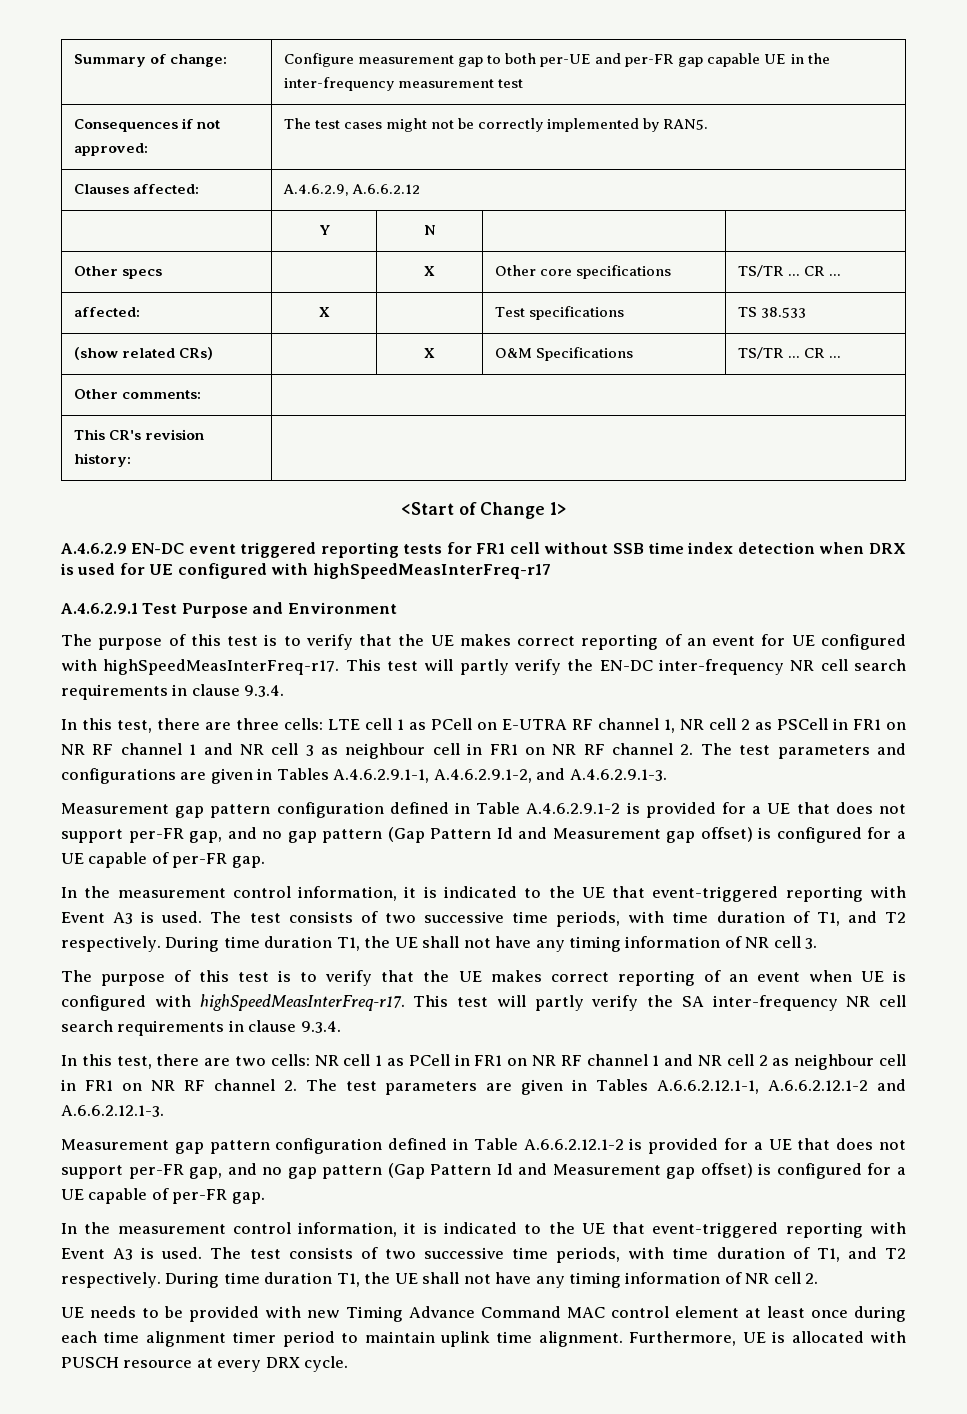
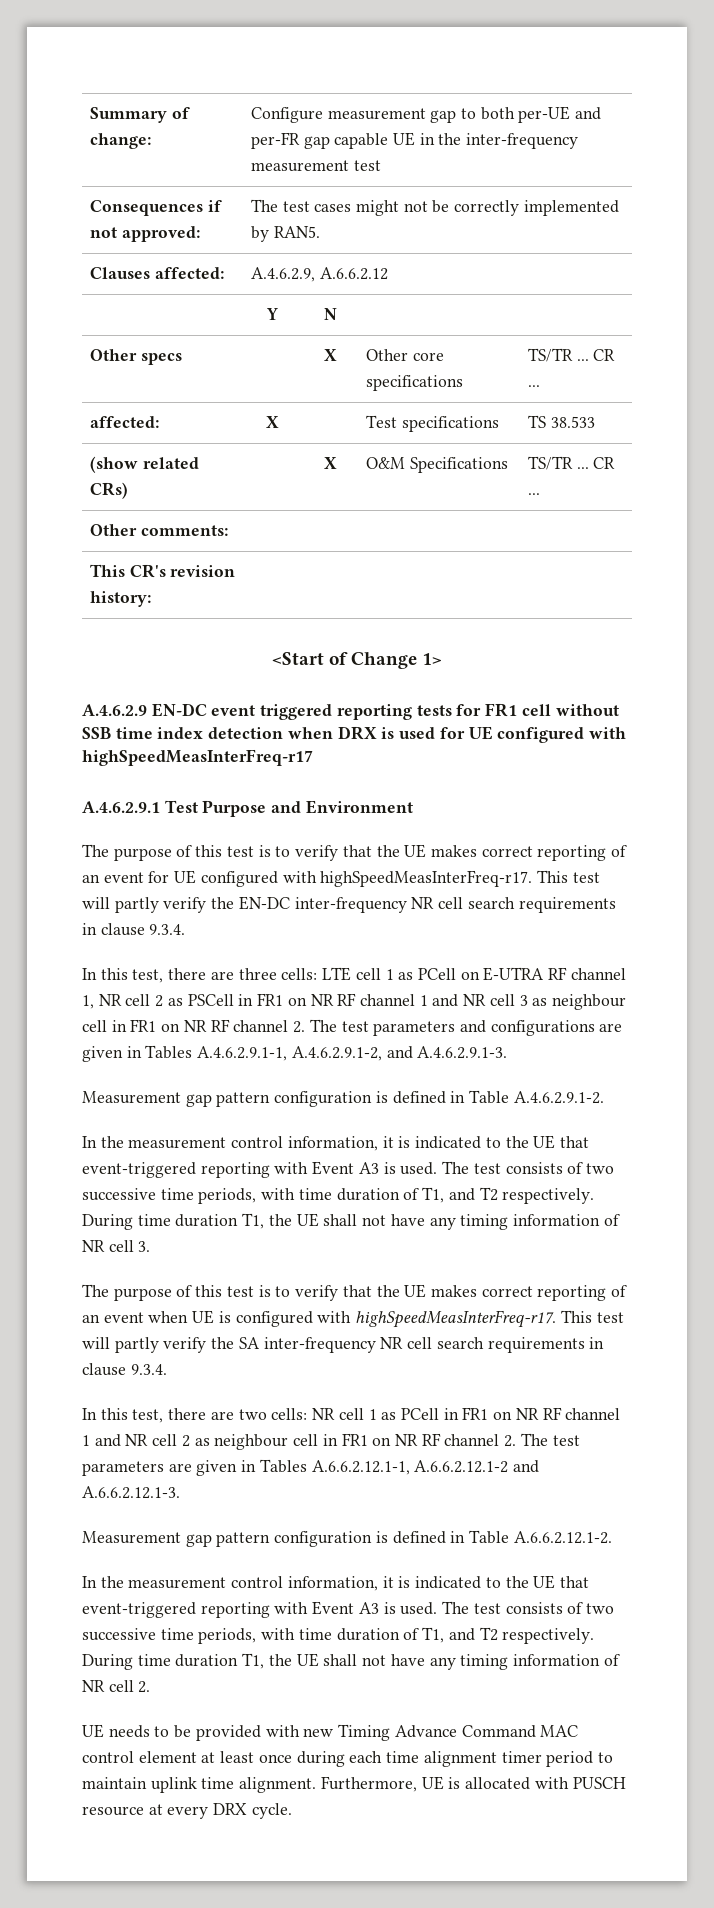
[389,802,907,818] [61,827,906,843] [61,852,265,868] defined in Table A.4.6.2.9.1-2 is provided for a UE that does not support per-FR gap, and no gap pattern (Gap Pattern Id and Measurement gap offset) is configured for a UE capable of per-FR gap. -> [375,1090,604,1104] is defined in Table A.4.6.2.9.1-2.
[388,1138,907,1154] [61,1163,906,1179] [61,1188,265,1204] defined in Table A.6.6.2.12.1-2 is provided for a UE that does not support per-FR gap, and no gap pattern (Gap Pattern Id and Measurement gap offset) is configured for a UE capable of per-FR gap. -> [375,1530,612,1544] is defined in Table A.6.6.2.12.1-2.

